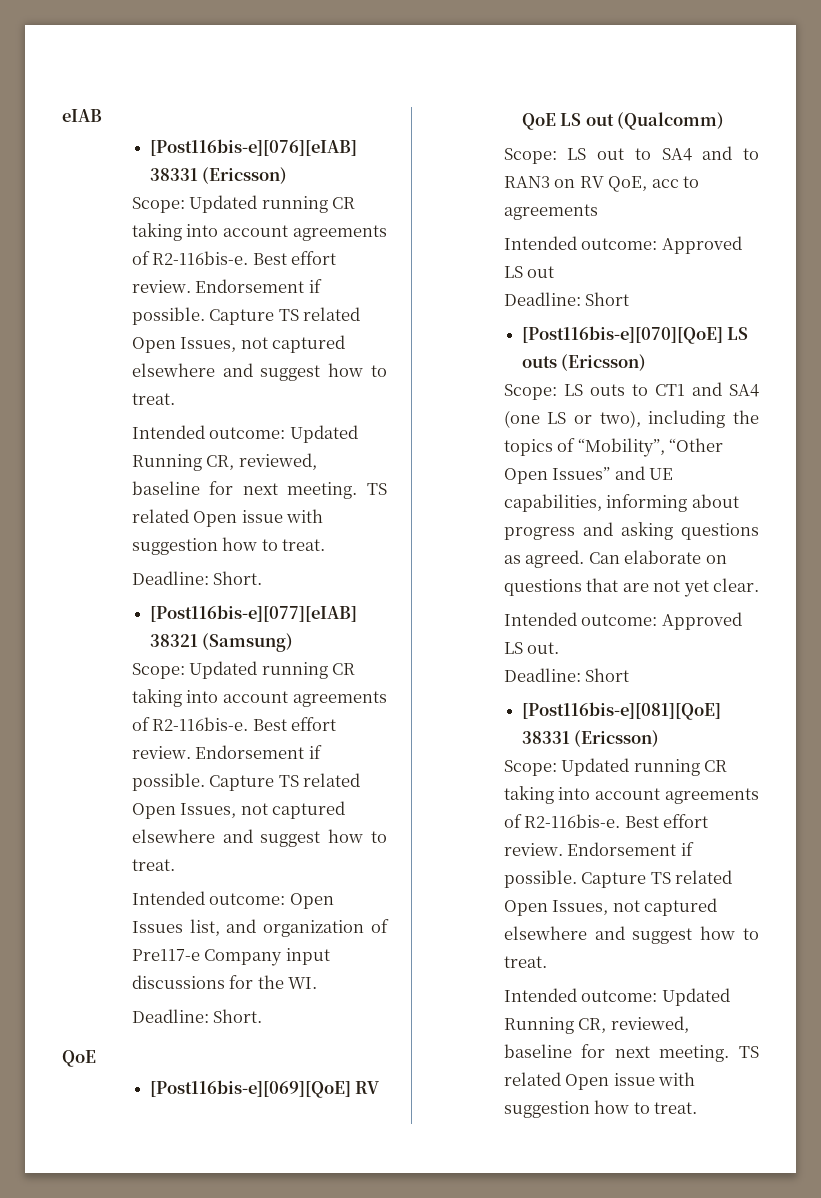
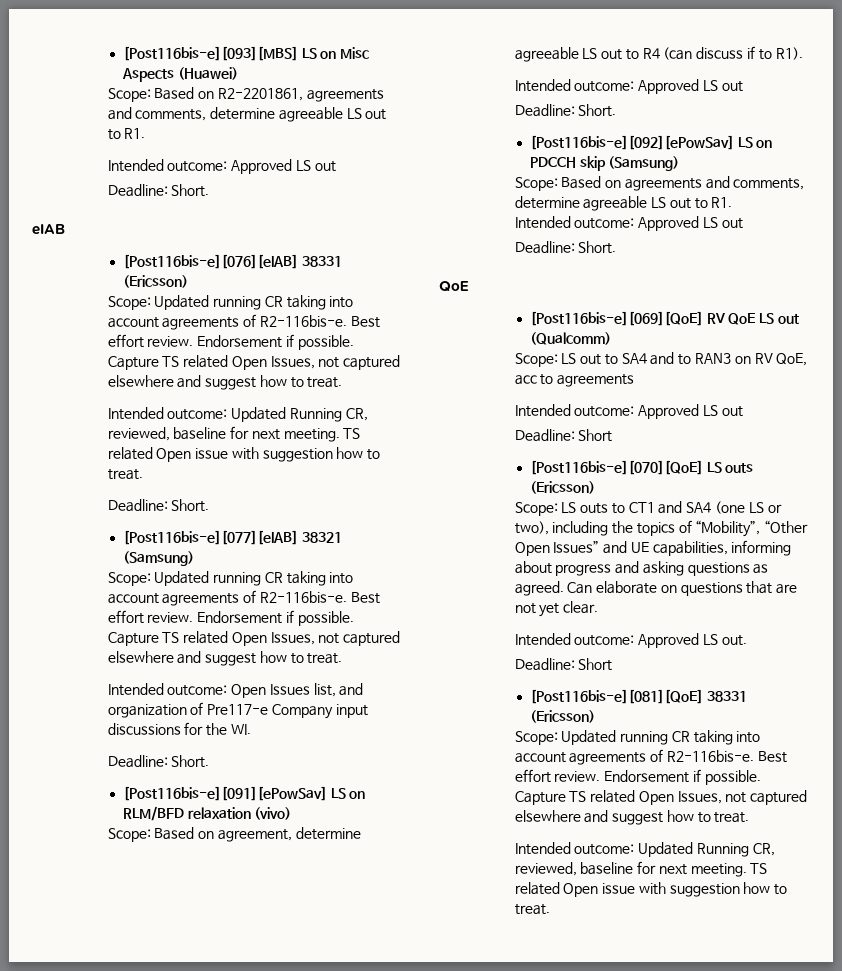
(62, 115) none -> [122,46,370,61] [121,67,238,82] [107,87,384,102] [107,107,387,122] [107,128,146,140] [107,159,336,174] [107,184,210,197] [Post116bis-e][093][MBS] LS on Misc Aspects (Huawei) // Scope: Based on R2-2201861, agreements and comments, determine agreeable LS out to R1. // Intended outcome: Approved LS out // Deadline: Short. //
(263, 1016) none -> [122,786,366,801] [122,806,292,821] [107,827,361,842] [514,46,803,62] [514,79,743,94] [514,104,617,117] [529,135,773,150] [529,156,680,171] [514,176,805,191] [514,196,733,211] [514,216,743,231] [514,241,617,254] // [Post116bis-e][091][ePowSav] LS on RLM/BFD relaxation (vivo) // Scope: Based on agreement, determine agreeable LS out to R4 (can discuss if to R1). // Intended outcome: Approved LS out // Deadline: Short. // [Post116bis-e][092][ePowSav] LS on PDCCH skip (Samsung) // Scope: Based on agreements and comments, determine agreeable LS out to R1. // Intended outcome: Approved LS out // Deadline: Short.

